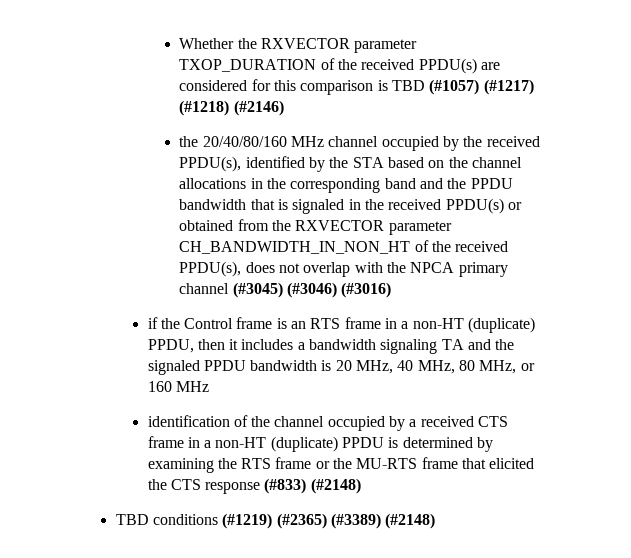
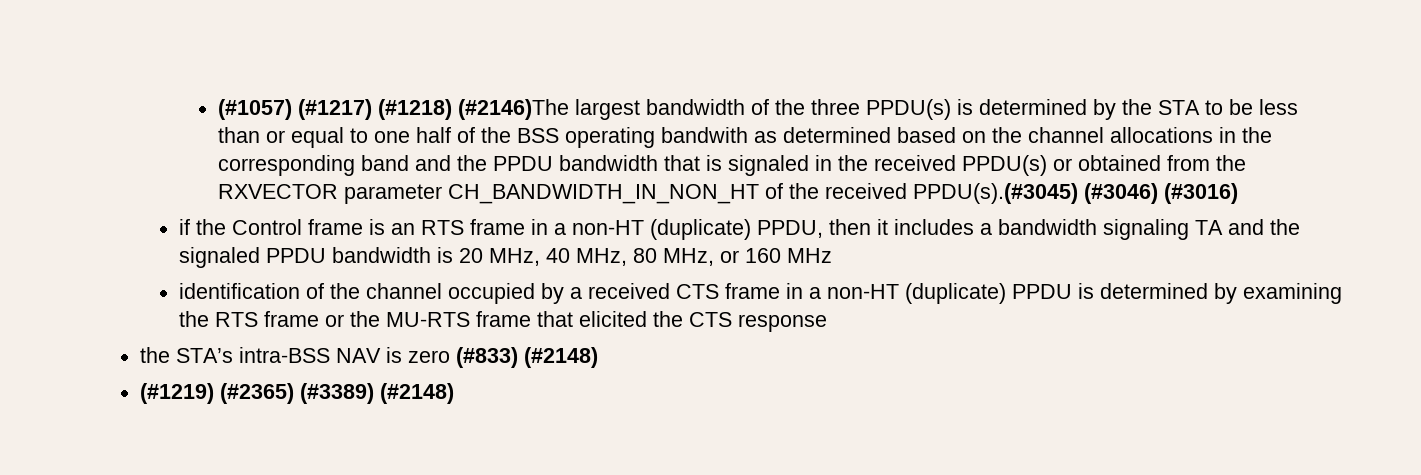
[179,38,418,53] [179,58,501,74] [179,79,534,95] [179,100,284,116] [179,136,540,151] [179,156,384,172] Whether the RXVECTOR parameter TXOP_DURATION of the received PPDU(s) are considered for this comparison is TBD (#1057) (#1217) (#1218) (#2146) // the 20/40/80/160 MHz channel occupied by the received PPDU(s), identified by the STA -> [218,99,1299,120] [218,127,892,148] (#1057) (#1217) (#1218) (#2146)The largest bandwidth of the three PPDU(s) is determined by the STA to be less than or equal to one half of the BSS operating bandwith as determined
[179,261,508,277] [179,282,283,298] PPDU(s), does not overlap with the NPCA primary channel (#3045) -> [913,183,1079,204] PPDU(s).(#3045)
(261, 488) none -> [140,347,451,363] // the STA’s intra-BSS NAV is zero
[115,514,218,525] TBD conditions -> (599, 357) none

